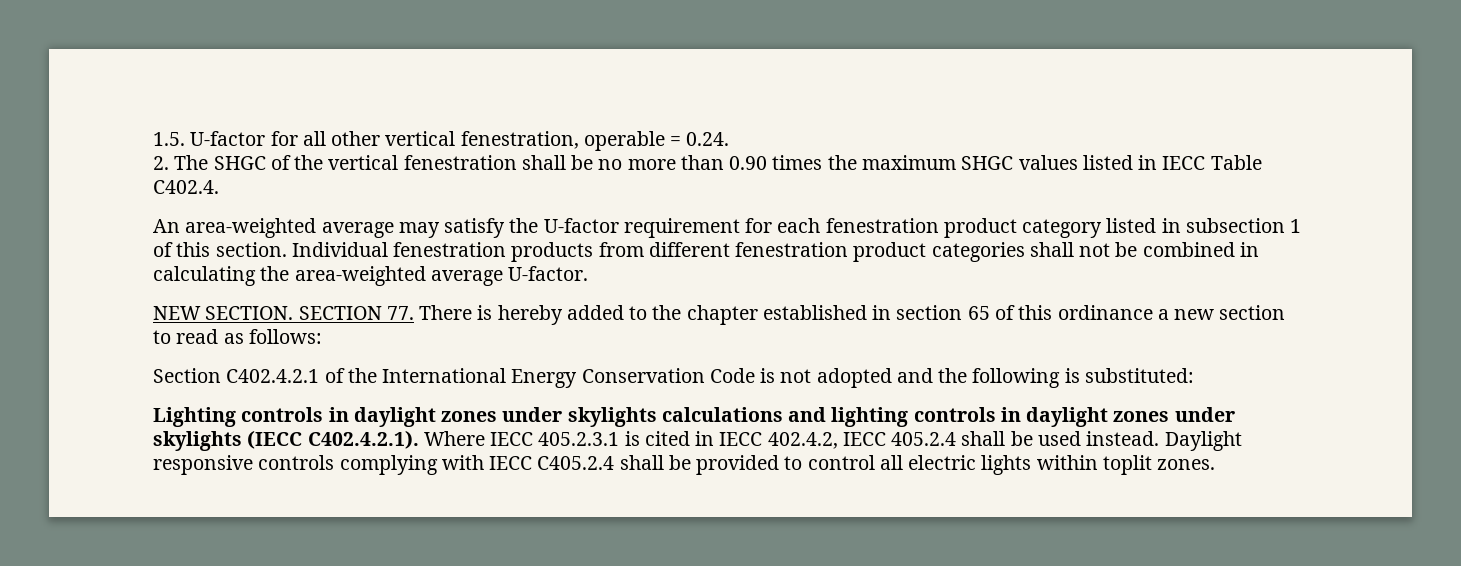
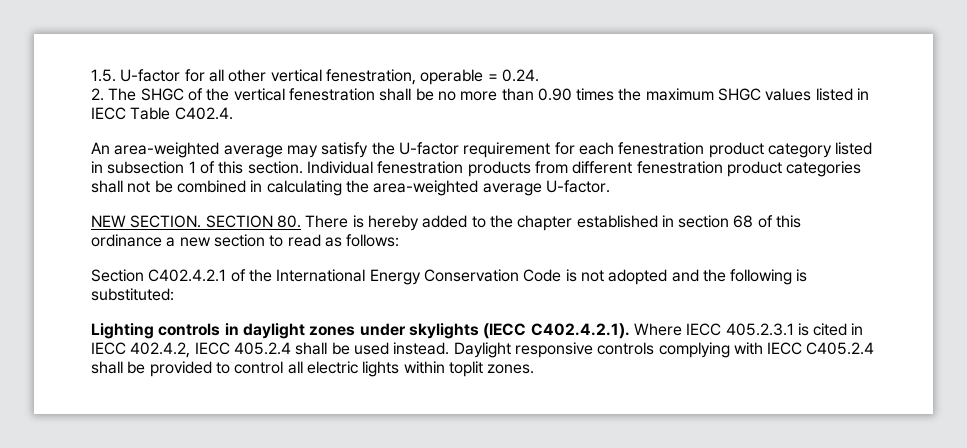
[386,306,414,320] 77. -> [276,215,301,228] 80.
[967,306,990,320] 65 -> [733,215,754,228] 68
[661,407,1235,427] [153,431,242,451] calculations and lighting controls in daylight zones under skylights -> (479, 331) none

